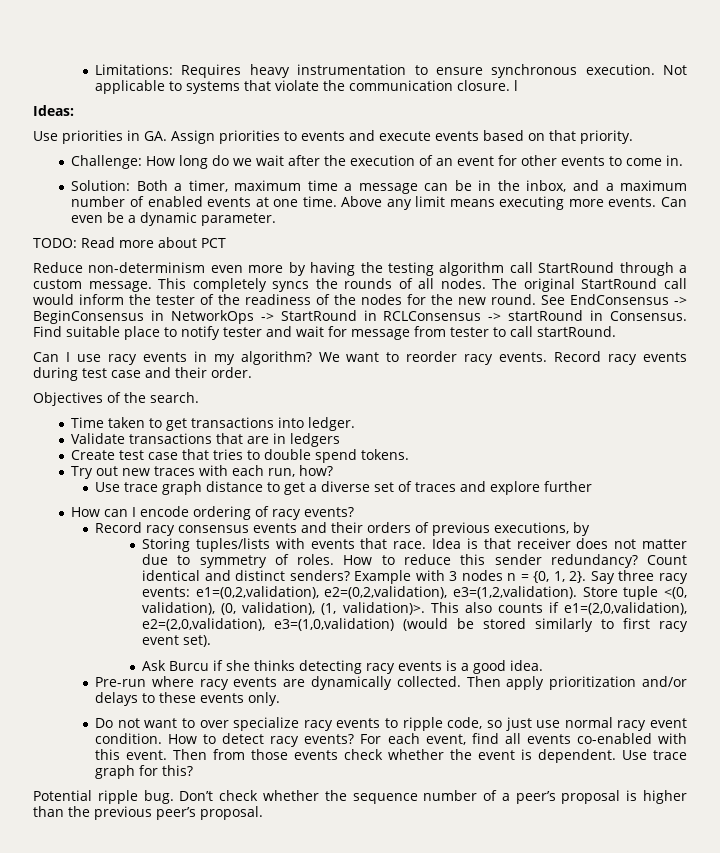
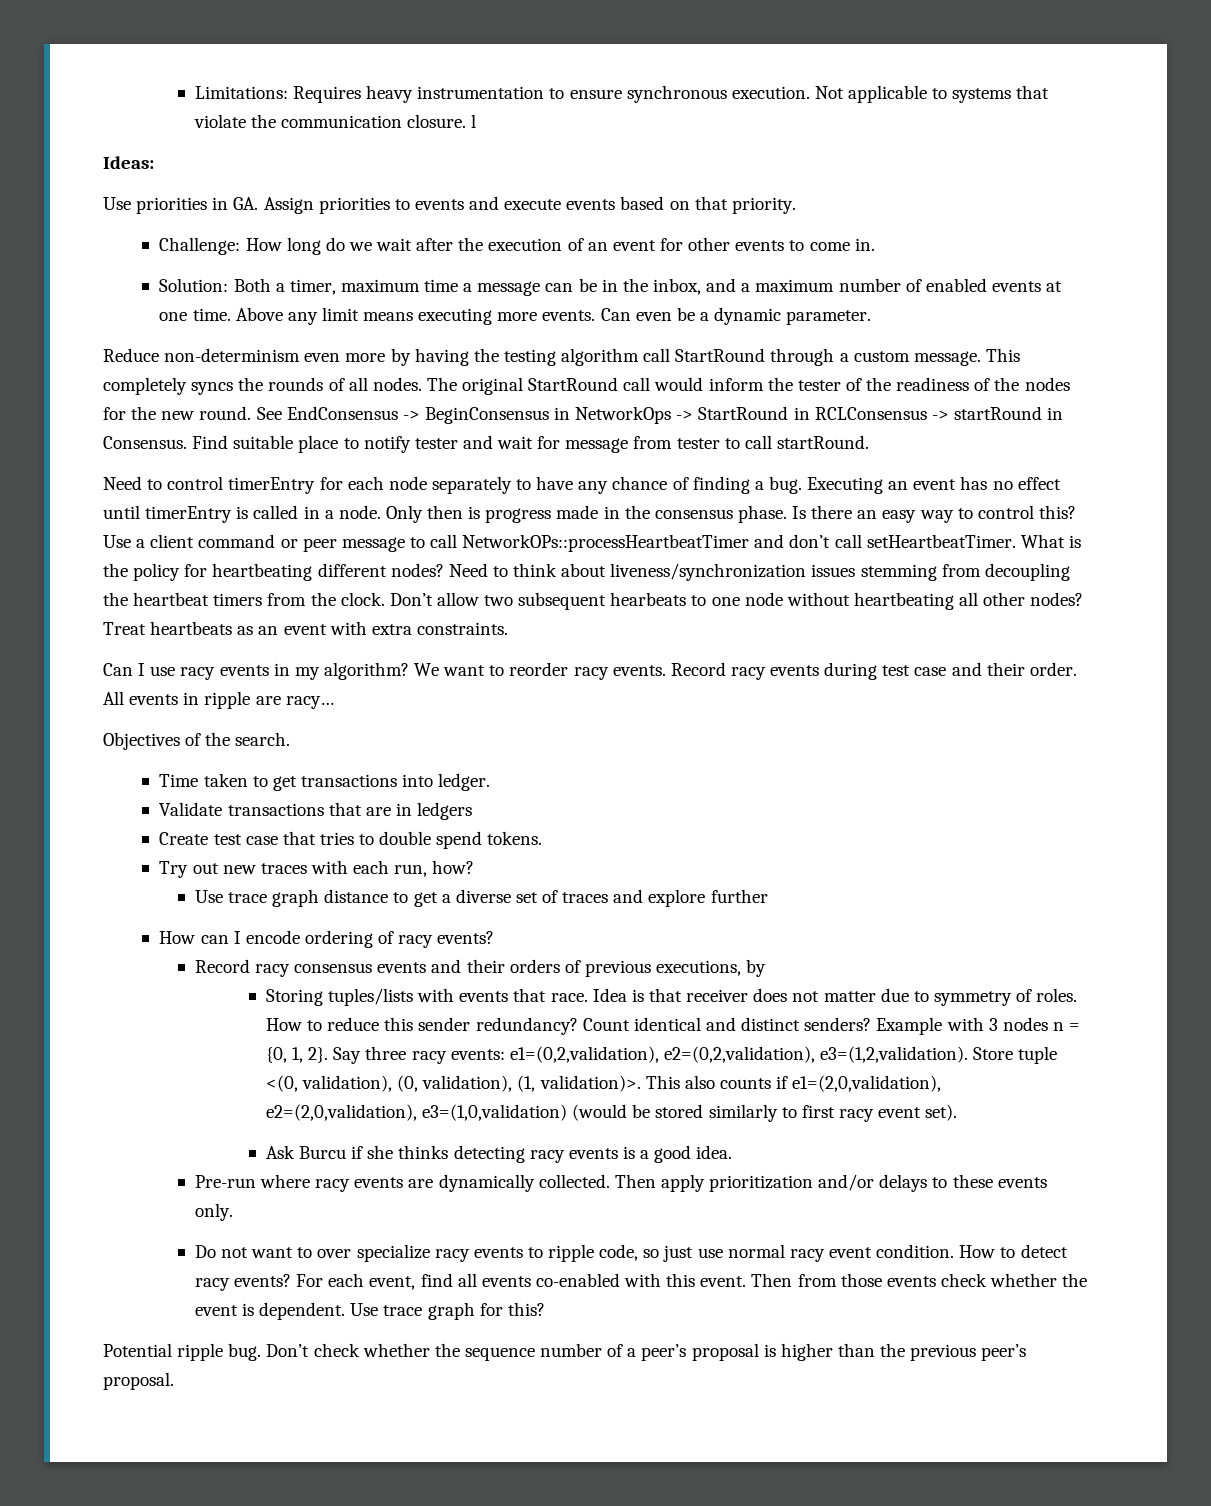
[33,237,226,248] // TODO: Read more about PCT -> (872, 317) none
(616, 331) none -> [103,476,1061,494] [103,505,1076,523] [103,534,1081,552] [103,563,1070,581] [103,592,1084,610] [103,621,508,635] // Need to control timerEntry for each node separately to have any chance of finding a bug. Executing an event has no effect until timerEntry is called in a node. Only then is progress made in the consensus phase. Is there an easy way to control this? Use a client command or peer message to call NetworkOPs::processHeartbeatTimer and don’t call setHeartbeatTimer. What is the policy for heartbeating different nodes? Need to think about liveness/synchronization issues stemming from decoupling the heartbeat timers from the clock. Don’t allow two subsequent hearbeats to one node without heartbeating all other nodes? Treat heartbeats as an event with extra constraints.
(252, 372) none -> [103,691,334,709] All events in ripple are racy…

